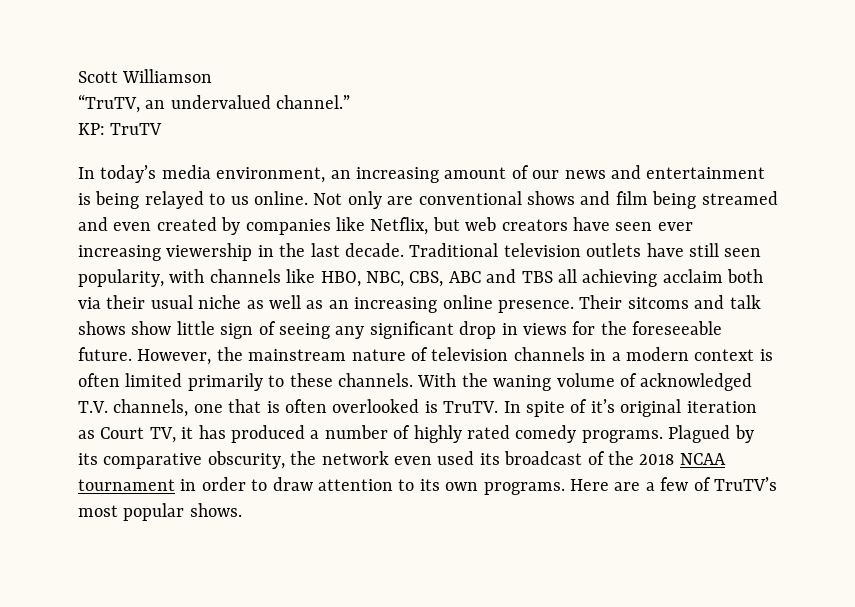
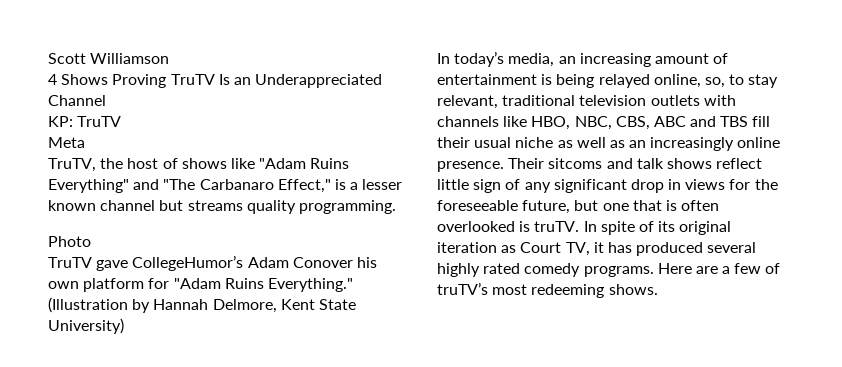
[78,94,351,113] [78,123,163,135] “TruTV, an undervalued channel.” // KP: TruTV -> [48,74,383,88] [48,95,106,106] [48,116,122,127] [48,137,85,148] [48,158,350,172] [48,179,403,193] [48,200,396,214] [48,236,91,247] [48,255,377,271] [48,278,353,292] [48,297,356,313] [48,318,124,334] 4 Shows Proving TruTV Is an Underappreciated Channel // KP: TruTV // Meta // TruTV, the host of shows like "Adam Ruins Everything" and "The Carbanaro Effect," is a lesser known channel but streams quality programming. // Photo // TruTV gave CollegeHumor’s Adam Conover his own platform for "Adam Ruins Everything." (Illustration by Hannah Delmore, Kent State University)
[161,165,326,183] media environment, -> [508,53,555,67] media,
[532,165,641,179] our news and -> (729, 58) none
[209,191,778,209] [78,217,693,235] [78,243,762,261] [78,269,164,287] to us online. Not only are conventional shows and film being streamed and even created by companies like Netflix, but web creators have seen ever increasing viewership in the last decade. Traditional television outlets have still seen popularity, -> [653,74,779,88] [437,95,700,109] online, so, to stay relevant, traditional television outlets
[557,269,764,287] [78,297,101,309] all achieving acclaim both via -> [752,116,771,127] fill
[354,297,438,313] increasing -> [650,137,735,151] increasingly
[131,321,172,335] show -> [716,158,763,169] reflect
[279,323,330,339] seeing -> (521, 184) none
[78,347,773,365] [78,373,753,391] [78,399,189,417] future. However, the mainstream nature of television channels in a modern context is often limited primarily to these channels. With the waning volume of acknowledged T.V. channels, -> [522,200,599,214] future, but
[443,401,499,413] TruTV. -> [534,221,580,232] truTV.
[590,399,615,413] it’s -> [658,221,676,232] its
[310,425,411,439] a number of -> [707,242,757,253] several
[668,425,754,443] [78,451,726,469] [78,477,565,495] Plagued by its comparative obscurity, the network even used its broadcast of the 2018 NCAA tournament in order to draw attention to its own programs. -> (654, 271) none
[713,477,777,491] [78,503,185,521] TruTV’s most popular -> [437,282,605,298] truTV’s most redeeming

